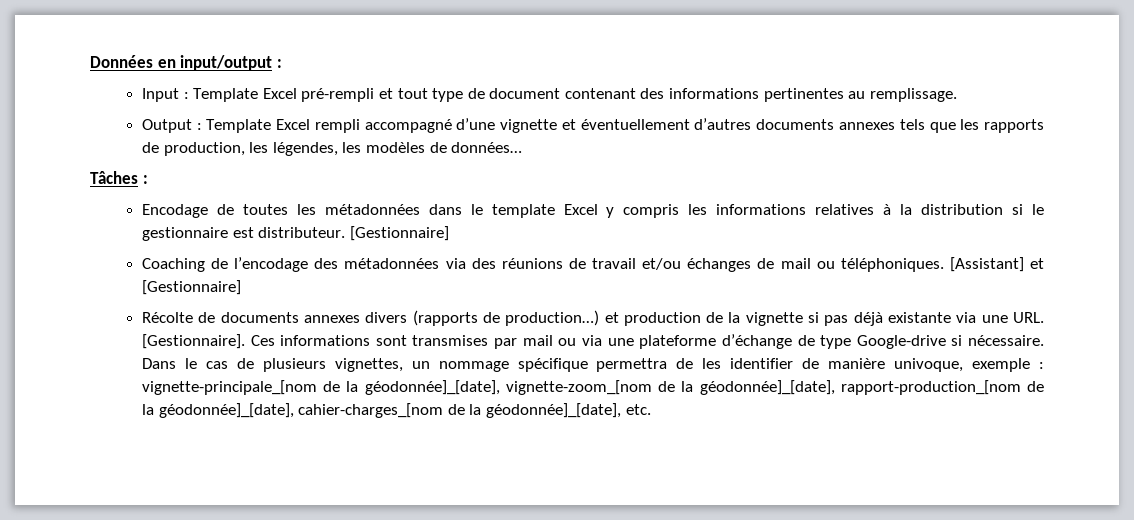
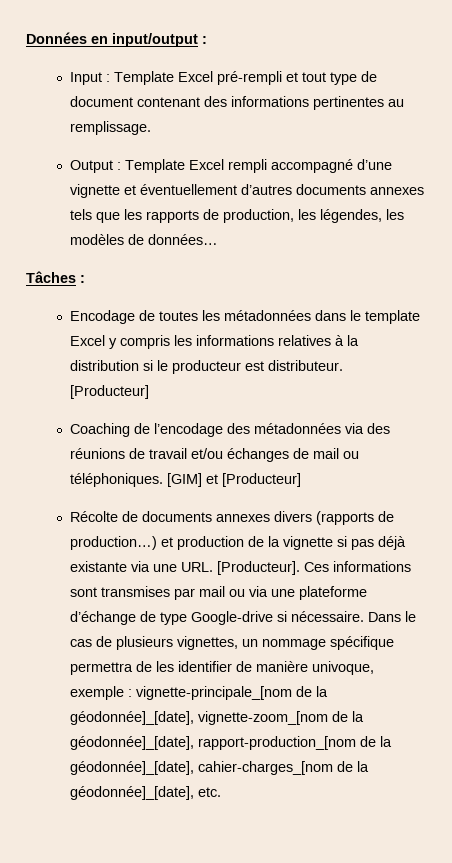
[141,227,228,241] gestionnaire -> [172,360,242,374] producteur
[349,226,449,241] [Gestionnaire] -> [70,385,150,399] [Producteur]
[949,257,1045,272] [141,280,241,295] [Assistant] et [Gestionnaire] -> [167,473,302,487] [GIM] et [Producteur]
[141,334,245,349] [Gestionnaire]. -> [217,561,301,575] [Producteur].

